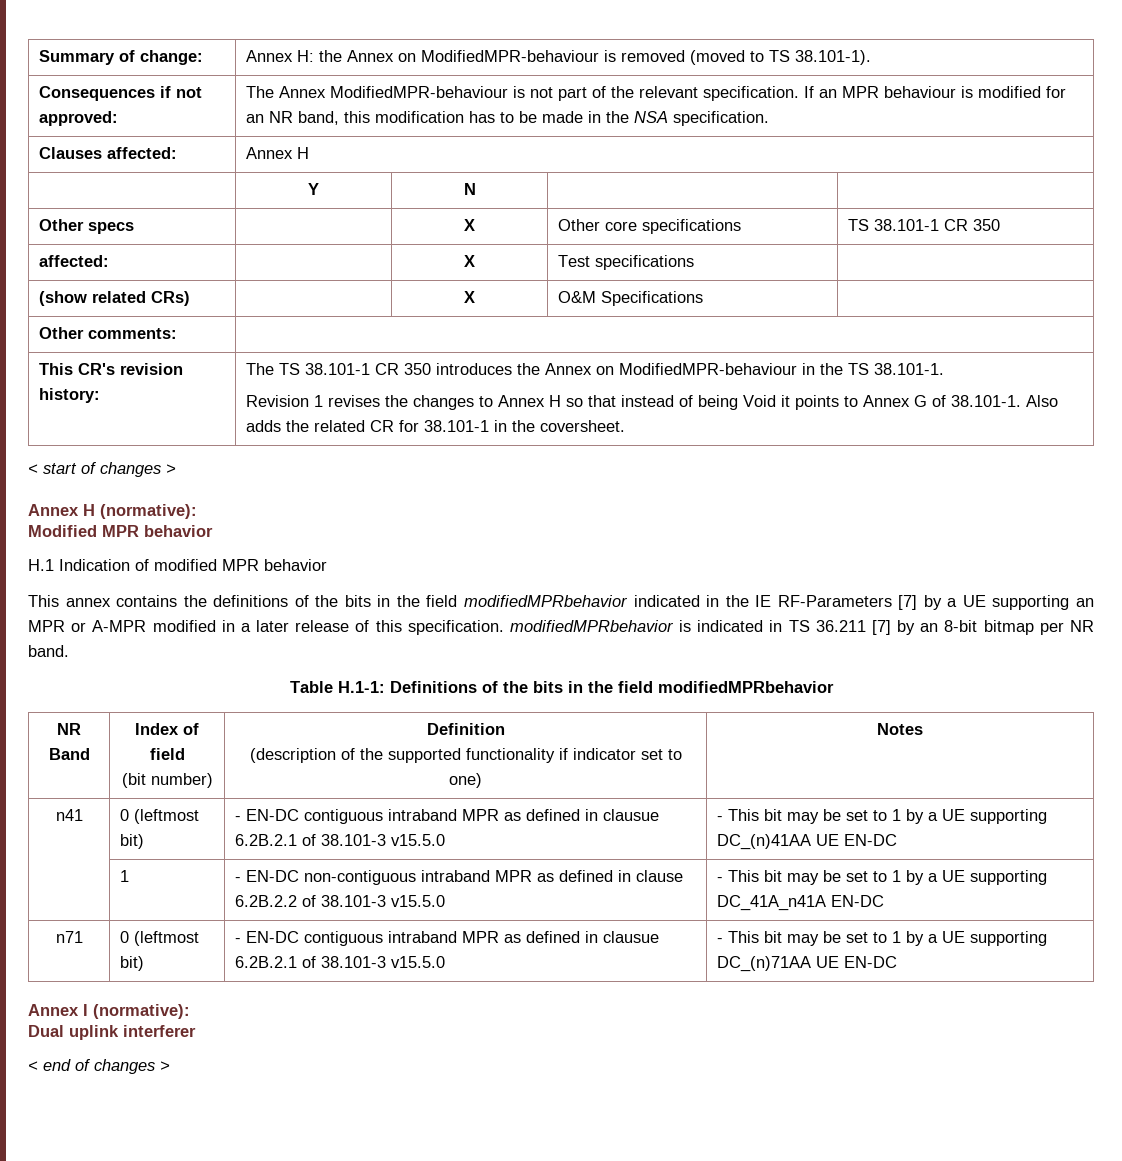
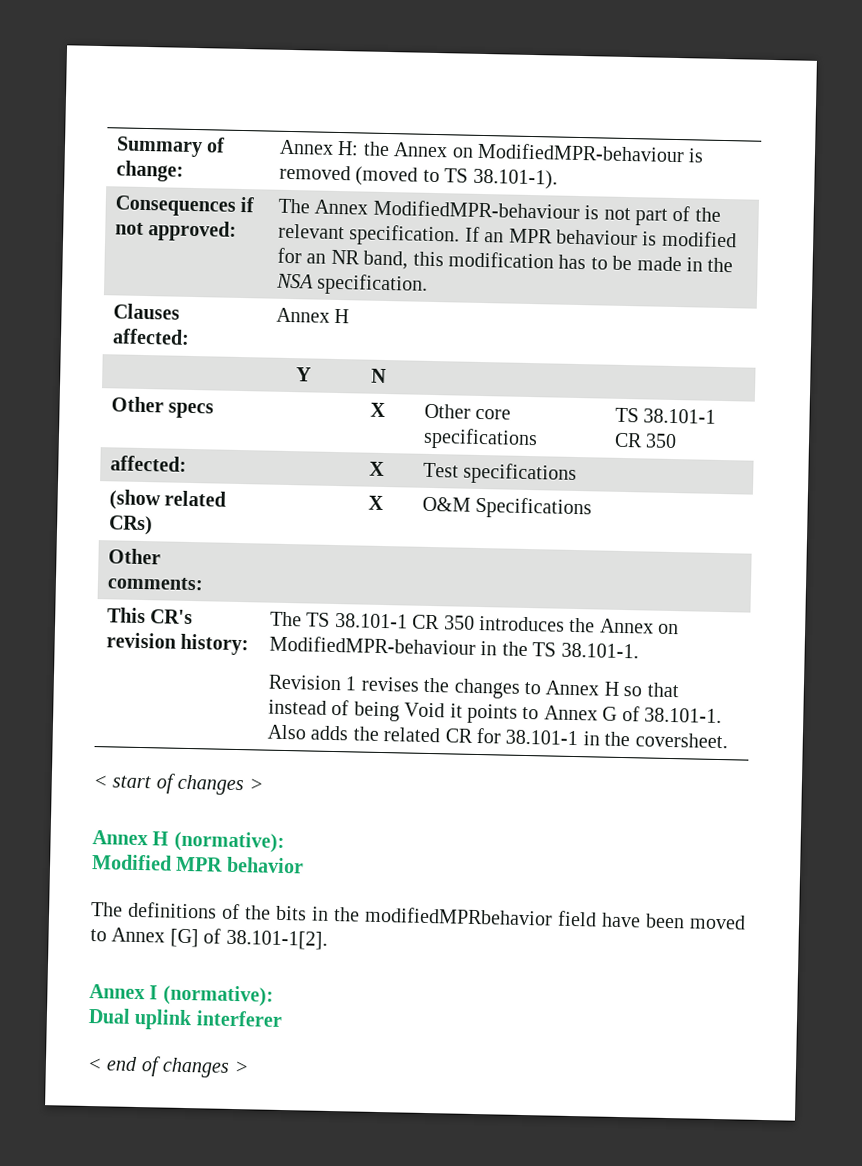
[28,559,327,571] [28,595,207,607] H.1 Indication of modified MPR behavior // This annex contains the -> [91,902,123,917] The
[426,595,1094,610] [28,620,1094,635] [28,645,69,657] [289,681,834,693] [57,723,81,735] [48,748,90,760] [135,723,199,735] [149,748,185,760] [121,773,213,788] [426,723,505,735] [249,748,682,763] [449,773,482,788] [877,723,923,735] [55,809,83,821] [119,809,199,824] [119,834,144,849] [234,809,659,824] [234,834,445,846] [716,809,1047,824] [716,834,897,850] [119,870,129,882] [234,870,683,885] [234,895,445,907] [716,870,1047,885] [716,895,884,911] [55,931,83,943] [119,931,199,946] [119,956,144,971] [234,931,659,946] [234,956,445,968] [716,931,1047,946] [716,956,897,972] field modifiedMPRbehavior indicated in the IE RF-Parameters [7] by a UE supporting an MPR or A-MPR modified in a later release of this specification. modifiedMPRbehavior is indicated in TS 36.211 [7] by an 8-bit bitmap per NR band. // Table H.1-1: Definitions of the bits in the field modifiedMPRbehavior // NR Band | Index of field // (bit number) | Definition // (description of the supported functionality if indicator set to one) | Notes // n41 | 0 (leftmost bit) | - EN-DC contiguous intraband MPR as defined in clausue 6.2B.2.1 of 38.101-3 v15.5.0 | - This bit may be set to 1 by a UE supporting DC_(n)41AA UE EN-DC // | 1 | - EN-DC non-contiguous intraband MPR as defined in clause 6.2B.2.2 of 38.101-3 v15.5.0 | - This bit may be set to 1 by a UE supporting DC_41A_n41A EN-DC // n71 | 0 (leftmost bit) | - EN-DC contiguous intraband MPR as defined in clausue 6.2B.2.1 of 38.101-3 v15.5.0 | - This bit may be set to 1 by a UE supporting DC_(n)71AA UE EN-DC -> [364,906,746,930] [90,927,328,950] modifiedMPRbehavior field have been moved to Annex [G] of 38.101-1[2].

